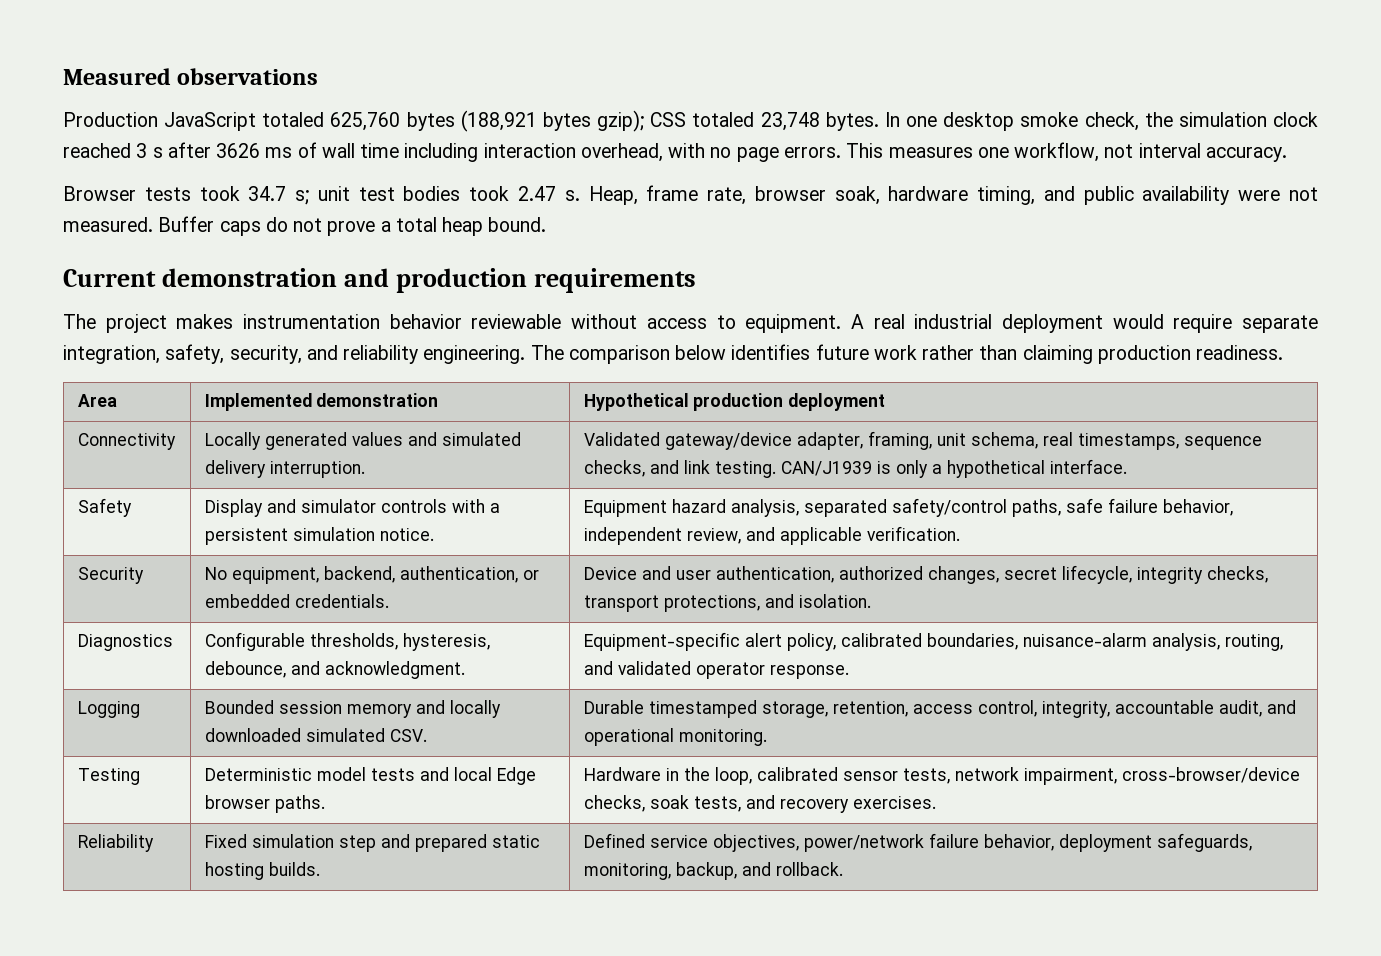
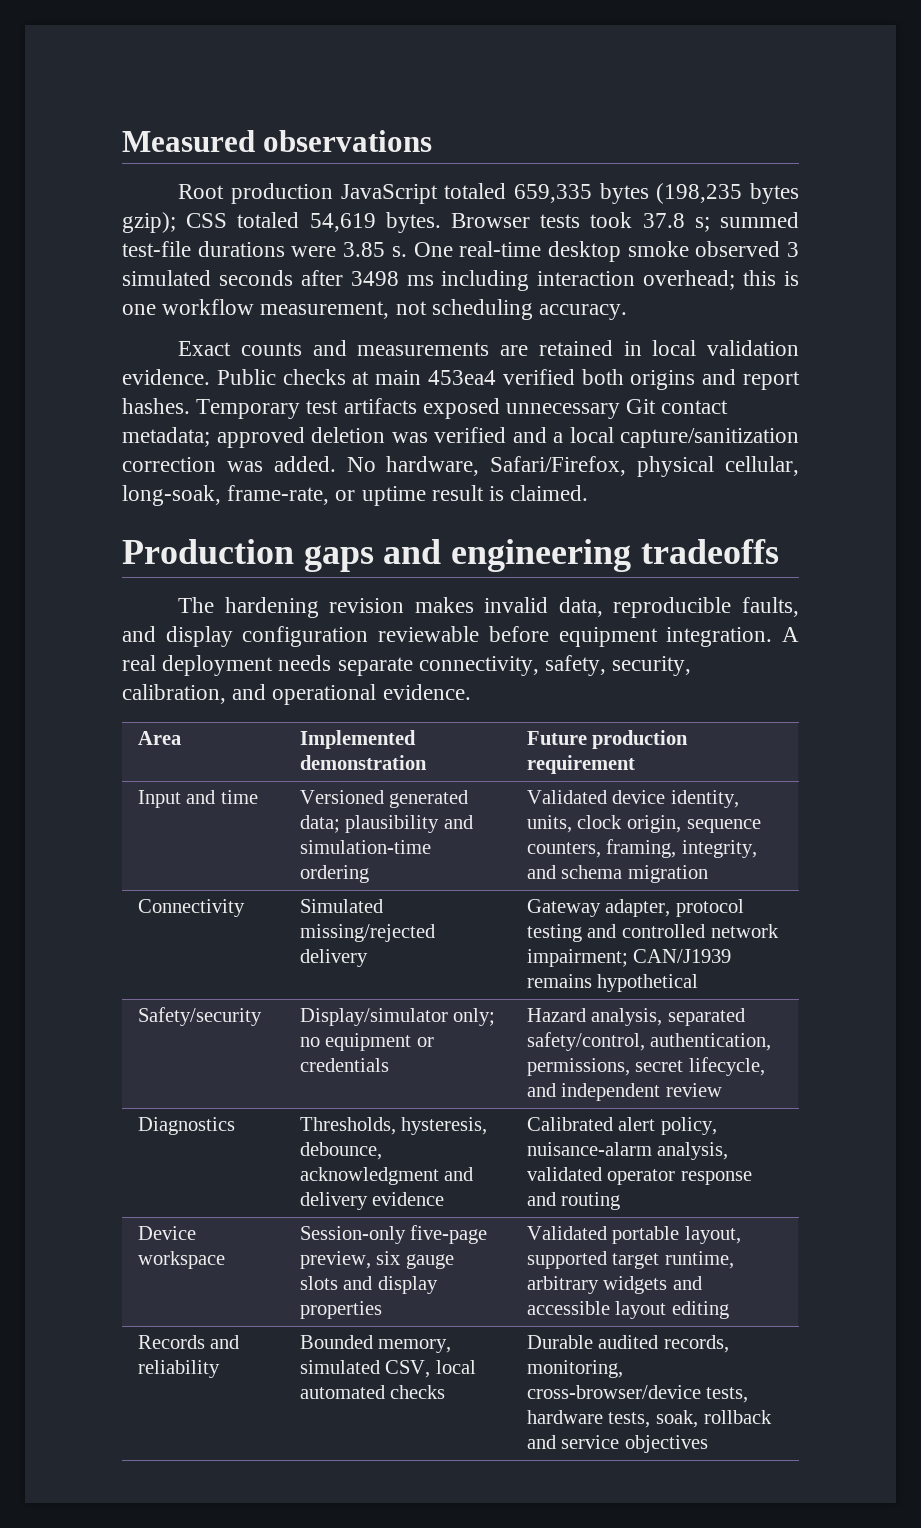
[63,110,1318,132] [63,142,1287,162] [63,185,1318,205] [63,216,547,236] [63,268,696,293] [63,314,1318,333] [63,344,1284,364] [77,394,117,407] [204,393,439,411] [583,393,886,411] [77,433,176,450] [204,432,521,450] [204,460,365,478] [583,431,1262,450] [583,459,1127,478] [77,498,132,517] [204,499,500,517] [204,527,434,545] [583,498,1233,517] [583,526,960,545] [77,567,144,584] [204,566,539,584] [204,594,389,608] [583,565,1268,584] [583,594,871,612] [77,634,173,651] [204,632,490,651] [204,661,465,679] [583,632,1283,651] [583,661,849,679] [77,701,140,718] [204,700,501,718] [204,728,427,742] [583,700,1296,718] [583,728,767,746] [77,768,140,785] [204,767,536,785] [204,795,325,813] [583,767,1300,785] [583,795,936,813] [77,834,154,852] [204,834,540,852] [204,862,320,880] [583,833,1252,852] [583,862,843,880] Production JavaScript totaled 625,760 bytes (188,921 bytes gzip); CSS totaled 23,748 bytes. In one desktop smoke check, the simulation clock reached 3 s after 3626 ms of wall time including interaction overhead, with no page errors. This measures one workflow, not interval accuracy. // Browser tests took 34.7 s; unit test bodies took 2.47 s. Heap, frame rate, browser soak, hardware timing, and public availability were not measured. Buffer caps do not prove a total heap bound. // Current demonstration and production requirements // The project makes instrumentation behavior reviewable without access to equipment. A real industrial deployment would require separate integration, safety, security, and reliability engineering. The comparison below identifies future work rather than claiming production readiness. // Area | Implemented demonstration | Hypothetical production deployment // Connectivity | Locally generated values and simulated delivery interruption. | Validated gateway/device adapter, framing, unit schema, real timestamps, sequence checks, and link testing. CAN/J1939 is only a hypothetical interface. // Safety | Display and simulator controls with a persistent simulation notice. | Equipment hazard analysis, separated safety/control paths, safe failure behavior, independent review, and applicable verification. // Security | No equipment, backend, authentication, or embedded credentials. | Device and user authentication, authorized changes, secret lifecycle, integrity checks, transport protections, and isolation. // Diagnostics | Configurable thresholds, hysteresis, debounce, and acknowledgment. | Equipment-specific alert policy, calibrated boundaries, nuisance-alarm analysis, routing, and validated operator response. // Logging | Bounded session memory and locally downloaded simulated CSV. | Durable timestamped storage, retention, access control, integrity, accountable audit, and operational monitoring. // Testing | Deterministic model tests and local Edge browser paths. | Hardware in the loop, calibrated sensor tests, network impairment, cross-browser/device checks, soak tests, and recovery exercises. // Reliability | Fixed simulation step and prepared static hosting builds. | Defined service objectives, power/network failure behavior, deployment safeguards, monitoring, backup, and rollback. -> [178,183,799,204] [122,212,800,233] [122,241,799,262] [122,270,800,291] [122,299,628,320] [178,340,799,356] [122,369,800,390] [122,398,729,419] [122,427,799,448] [122,456,799,477] [122,485,589,506] [122,539,779,572] [178,597,799,618] [122,626,799,647] [122,655,692,676] [122,684,471,705] [137,731,181,745] [299,730,416,749] [299,755,427,770] [526,730,689,749] [526,755,635,774] [137,790,258,808] [299,790,469,808] [299,815,473,833] [299,840,431,854] [299,865,369,883] [526,790,739,808] [526,815,761,833] [526,839,757,858] [526,865,708,883] [137,899,245,917] [299,899,383,913] [299,924,435,942] [299,949,368,967] [526,899,744,917] [526,924,779,942] [526,949,732,967] [526,974,699,992] [137,1007,262,1026] [299,1008,496,1026] [299,1033,434,1051] [299,1058,389,1072] [526,1008,745,1026] [526,1032,772,1051] [526,1057,765,1076] [526,1083,722,1101] [137,1117,235,1135] [299,1117,488,1135] [299,1142,382,1160] [299,1167,474,1185] [299,1192,445,1210] [526,1117,717,1135] [526,1142,729,1160] [526,1167,752,1185] [526,1192,621,1210] [137,1226,196,1240] [137,1251,225,1269] [299,1225,488,1244] [299,1251,454,1269] [299,1276,438,1294] [299,1301,382,1319] [526,1226,741,1244] [526,1251,734,1269] [526,1276,702,1294] [526,1301,729,1319] [137,1335,240,1349] [137,1360,220,1378] [299,1335,452,1353] [299,1360,476,1378] [299,1385,446,1399] [526,1335,729,1353] [526,1360,623,1378] [526,1385,749,1403] [526,1410,772,1428] [526,1435,708,1453] Root production JavaScript totaled 659,335 bytes (198,235 bytes gzip); CSS totaled 54,619 bytes. Browser tests took 37.8 s; summed test-file durations were 3.85 s. One real-time desktop smoke observed 3 simulated seconds after 3498 ms including interaction overhead; this is one workflow measurement, not scheduling accuracy. // Exact counts and measurements are retained in local validation evidence. Public checks at main 453ea4 verified both origins and report hashes. Temporary test artifacts exposed unnecessary Git contact metadata; approved deletion was verified and a local capture/sanitization correction was added. No hardware, Safari/Firefox, physical cellular, long-soak, frame-rate, or uptime result is claimed. // Production gaps and engineering tradeoffs // The hardening revision makes invalid data, reproducible faults, and display configuration reviewable before equipment integration. A real deployment needs separate connectivity, safety, security, calibration, and operational evidence. // Area | Implemented demonstration | Future production requirement // Input and time | Versioned generated data; plausibility and simulation-time ordering | Validated device identity, units, clock origin, sequence counters, framing, integrity, and schema migration // Connectivity | Simulated missing/rejected delivery | Gateway adapter, protocol testing and controlled network impairment; CAN/J1939 remains hypothetical // Safety/security | Display/simulator only; no equipment or credentials | Hazard analysis, separated safety/control, authentication, permissions, secret lifecycle, and independent review // Diagnostics | Thresholds, hysteresis, debounce, acknowledgment and delivery evidence | Calibrated alert policy, nuisance-alarm analysis, validated operator response and routing // Device workspace | Session-only five-page preview, six gauge slots and display properties | Validated portable layout, supported target runtime, arbitrary widgets and accessible layout editing // Records and reliability | Bounded memory, simulated CSV, local automated checks | Durable audited records, monitoring, cross-browser/device tests, hardware tests, soak, rollback and service objectives

